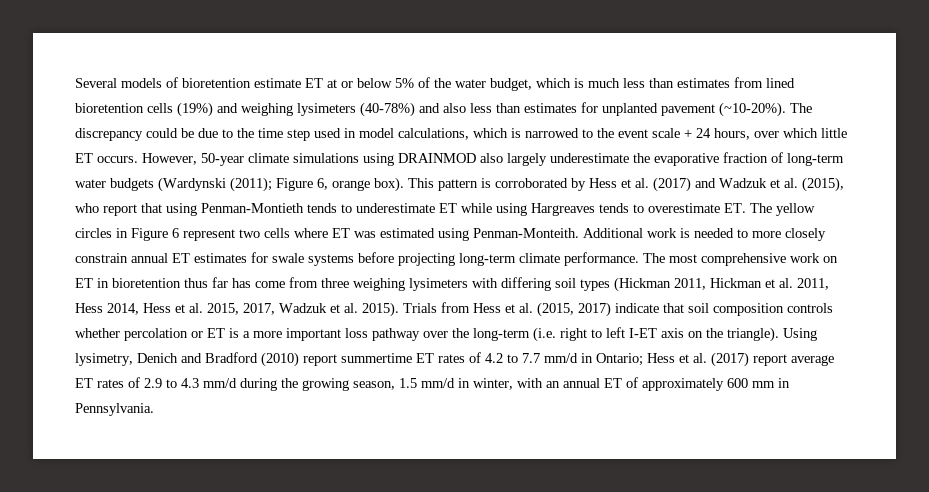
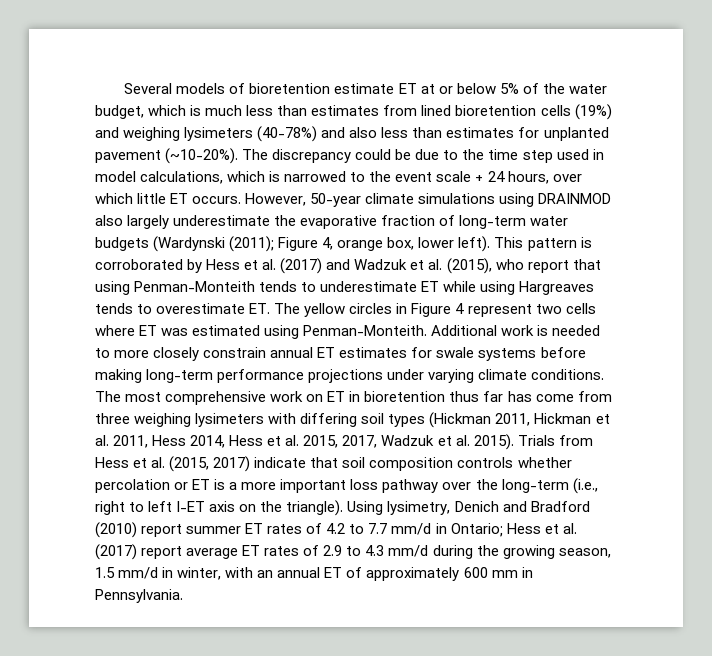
[317,177,404,192] 6, orange box). -> [322,236,491,252] 4, orange box, lower left).
[201,203,304,213] Penman-Montieth -> [134,281,256,292] Penman-Monteith
[172,228,179,238] 6 -> [455,303,465,314] 4
[398,252,639,266] projecting long-term climate performance. -> [95,369,605,383] making long-term performance projections under varying climate conditions.
[533,327,556,342] (i.e. -> [572,478,598,494] (i.e.,
[341,353,412,363] summertime -> [186,526,242,534] summer

